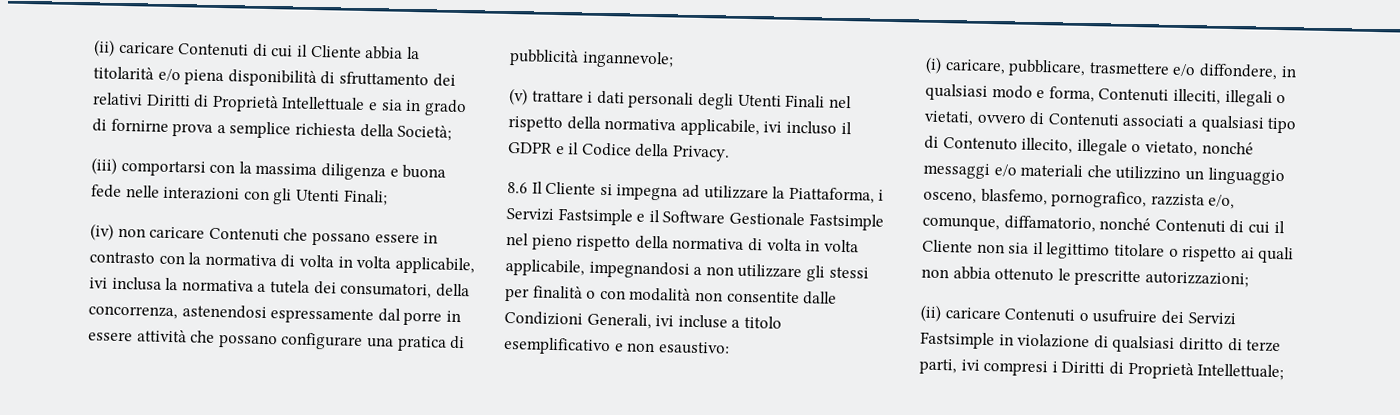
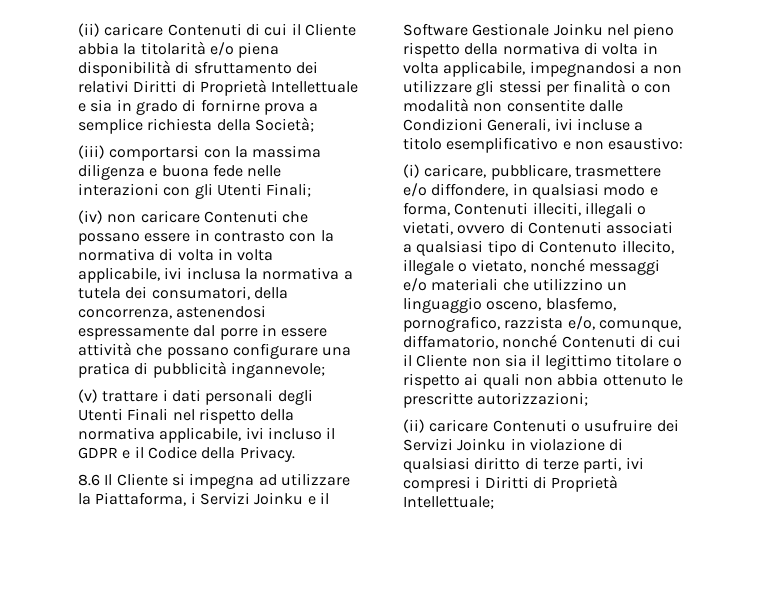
[557,208,633,226] Fastsimple -> [254,492,304,505] Joinku
[808,213,884,231] Fastsimple -> [553,23,603,36] Joinku
[920,331,995,350] Fastsimple -> [457,438,507,451] Joinku

